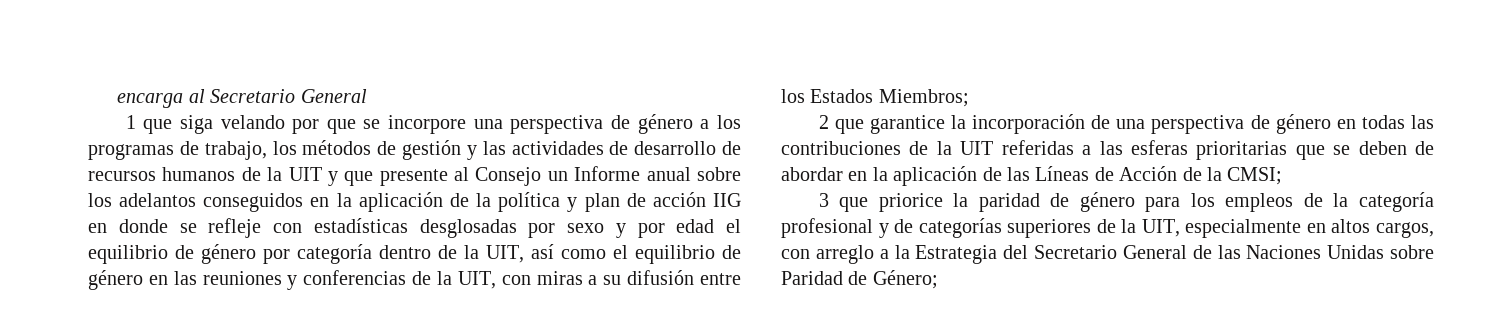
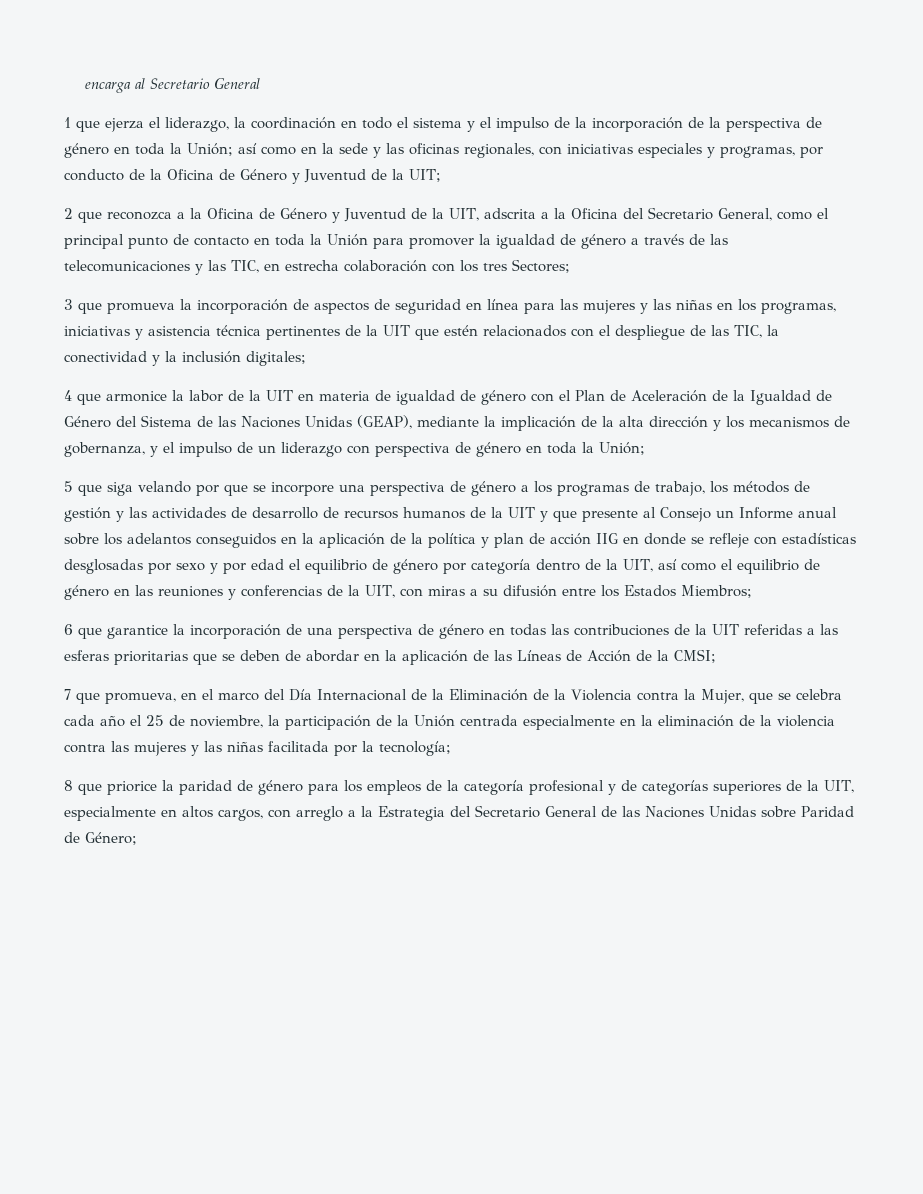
(173, 126) none -> [105,117,822,132] [64,143,823,158] [64,169,441,184] [64,207,829,223] [64,234,728,249] [64,259,570,275] [64,299,836,314] [64,325,779,340] [64,351,306,366] [64,390,832,405] [64,415,850,431] [64,442,645,457] [64,481,102,496] ejerza el liderazgo, la coordinación en todo el sistema y el impulso de la incorporación de la perspectiva de género en toda la Unión; así como en la sede y las oficinas regionales, con iniciativas especiales y programas, por conducto de la Oficina de Género y Juventud de la UIT; // 2 que reconozca a la Oficina de Género y Juventud de la UIT, adscrita a la Oficina del Secretario General, como el principal punto de contacto en toda la Unión para promover la igualdad de género a través de las telecomunicaciones y las TIC, en estrecha colaboración con los tres Sectores; // 3 que promueva la incorporación de aspectos de seguridad en línea para las mujeres y las niñas en los programas, iniciativas y asistencia técnica pertinentes de la UIT que estén relacionados con el despliegue de las TIC, la conectividad y la inclusión digitales; // 4 que armonice la labor de la UIT en materia de igualdad de género con el Plan de Aceleración de la Igualdad de Género del Sistema de las Naciones Unidas (GEAP), mediante la implicación de la alta dirección y los mecanismos de gobernanza, y el impulso de un liderazgo con perspectiva de género en toda la Unión; // 5 que
[818,115,829,129] 2 -> [64,624,73,635] 6
[818,193,829,207] 3 -> [64,689,842,704] [64,715,835,730] [64,741,451,756] [64,780,73,791] 7 que promueva, en el marco del Día Internacional de la Eliminación de la Violencia contra la Mujer, que se celebra cada año el 25 de noviembre, la participación de la Unión centrada especialmente en la eliminación de la violencia contra las mujeres y las niñas facilitada por la tecnología; // 8

